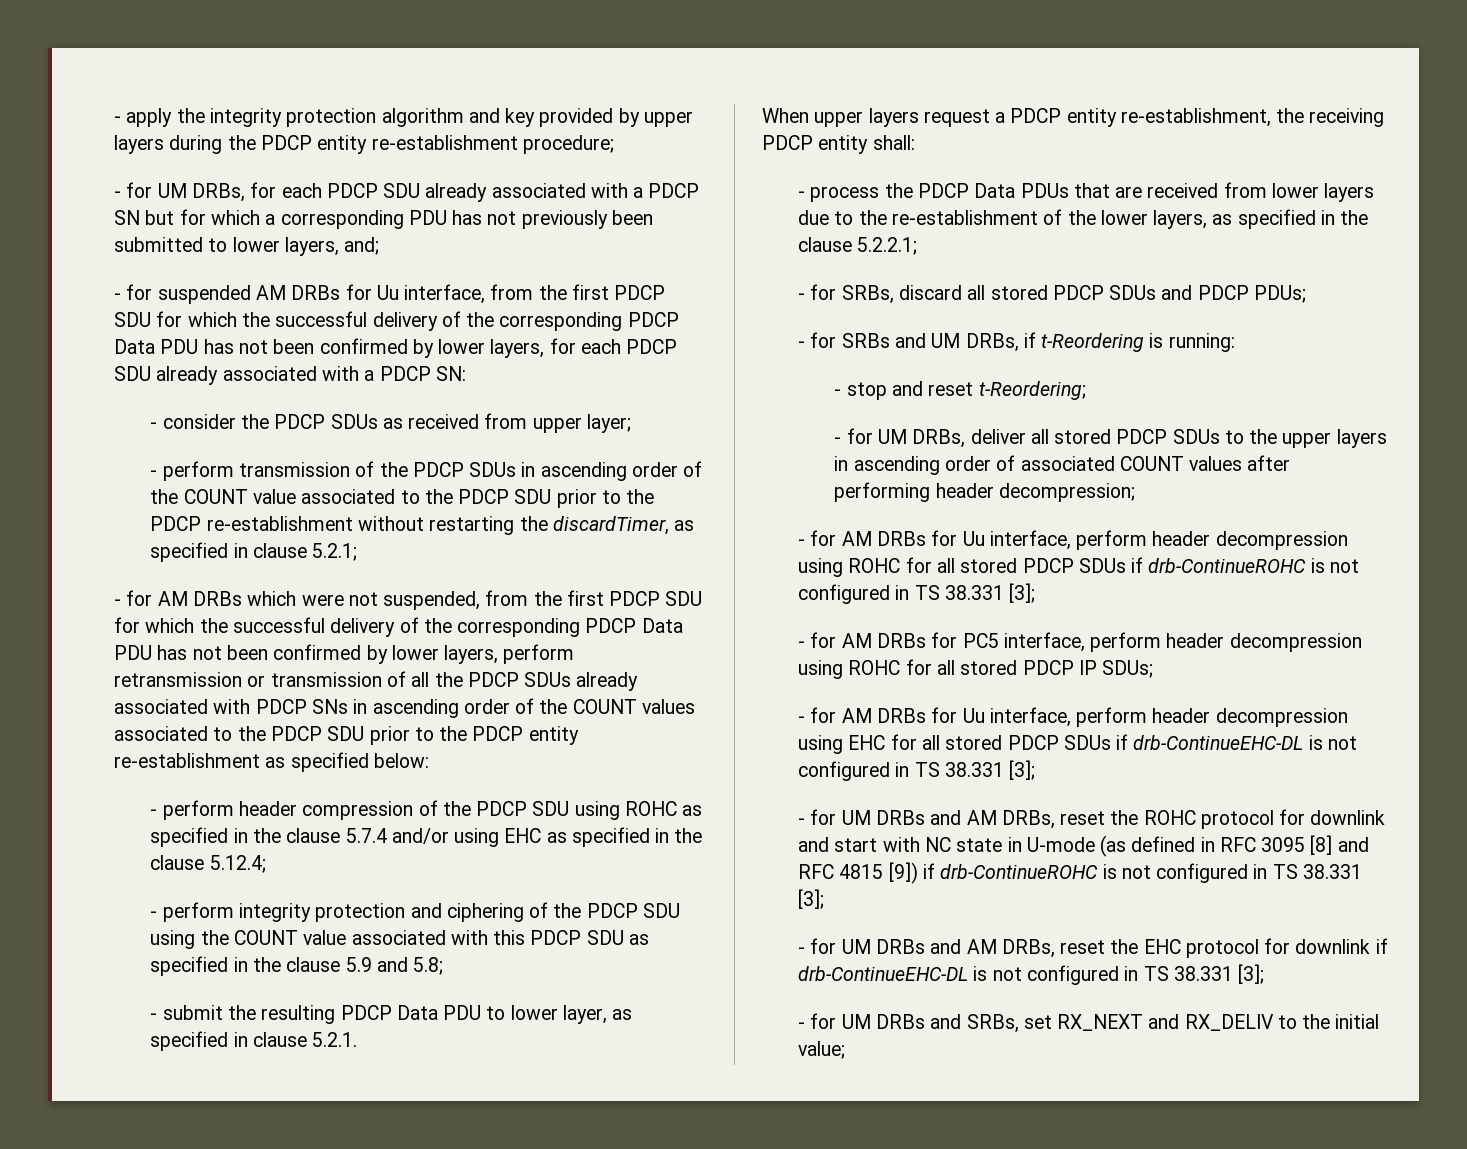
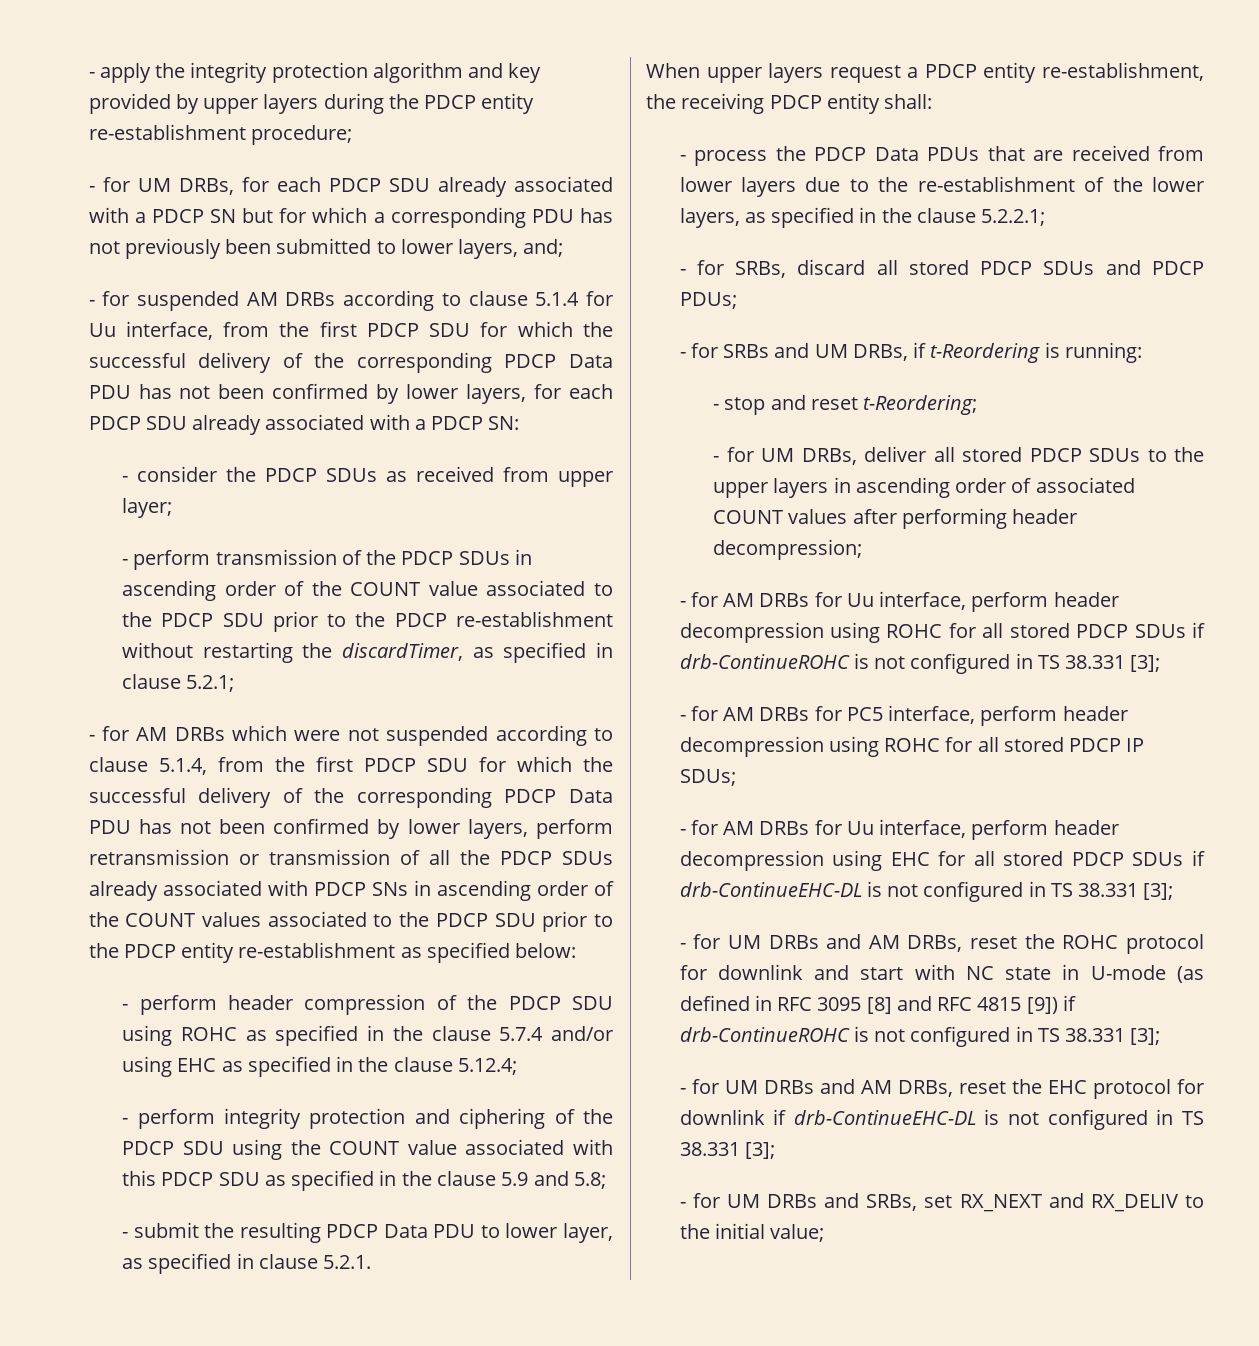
(341, 292) none -> [343,290,580,311] according to clause 5.1.4
[383,591,481,610] suspended, -> [386,725,614,746] [88,757,207,775] suspended according to clause 5.1.4,

